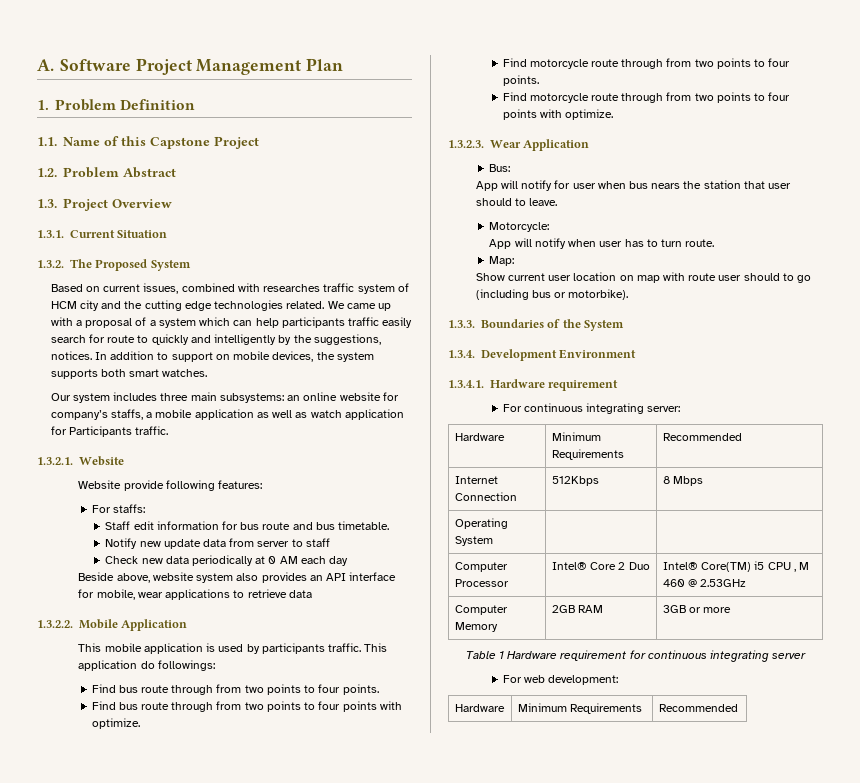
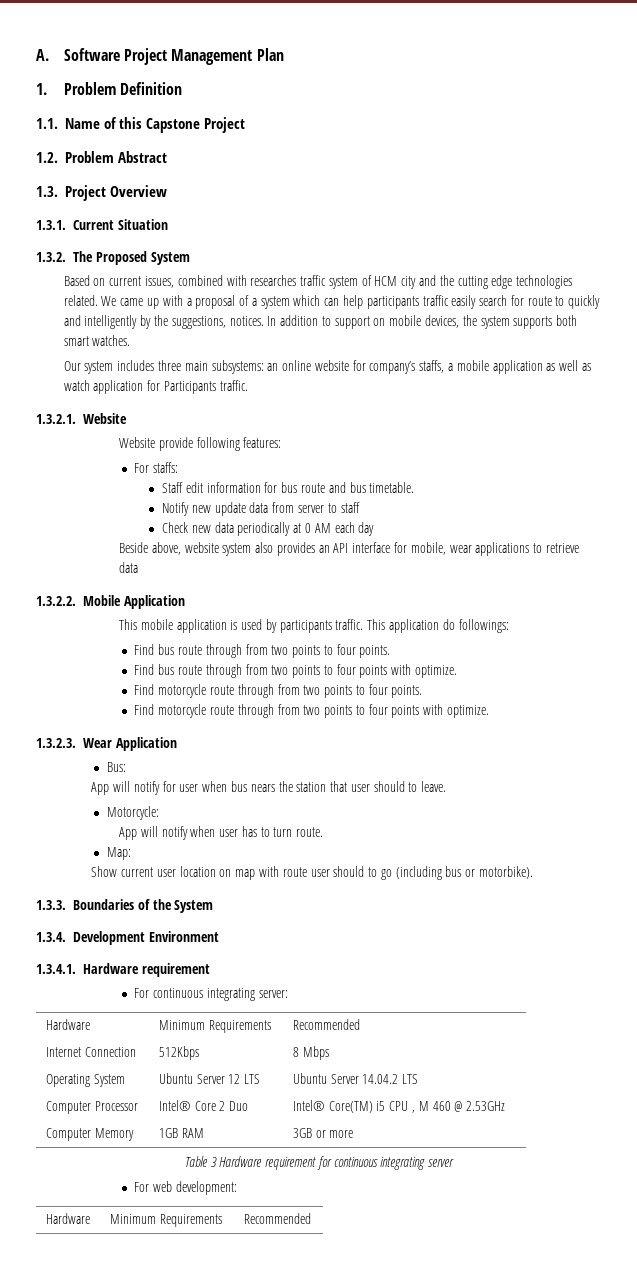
(493, 541) | -> [158,1073,261,1084] [292,1073,419,1084] Ubuntu Server 12 LTS | Ubuntu Server 14.04.2 LTS
[551,605,575,613] 2GB -> [158,1128,178,1138] 1GB
[498,651,504,659] 1 -> [210,1157,217,1167] 3

